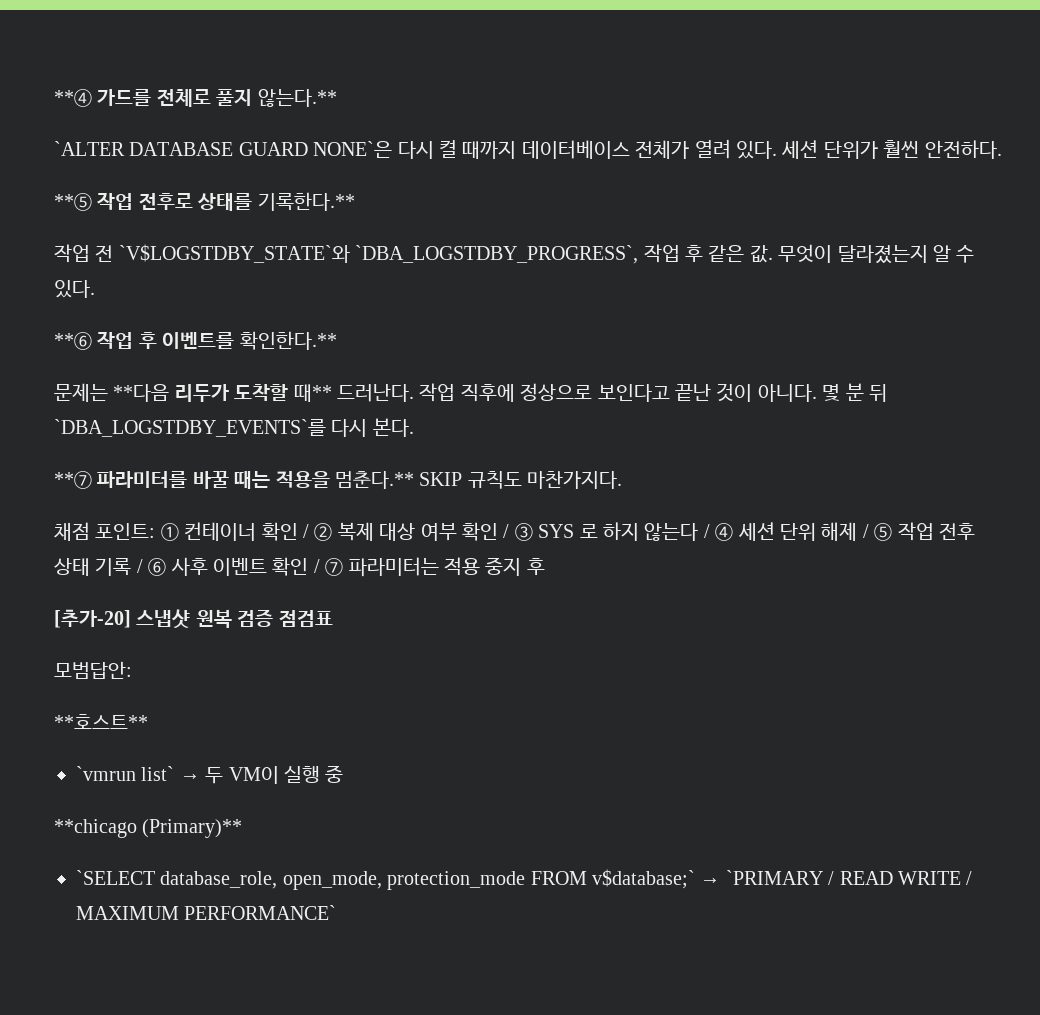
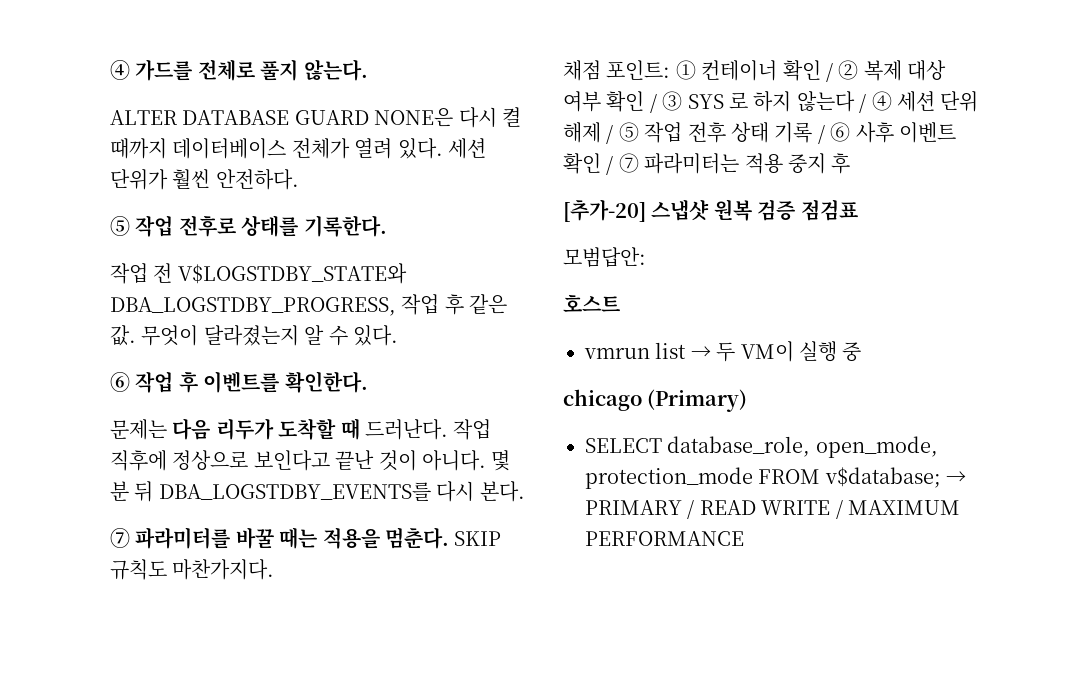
[54,89,92,107] **④ -> [110,60,130,80] ④
[257,89,337,107] [54,141,125,156] 않는다.** // `ALTER -> [303,59,368,81] [110,110,177,125] 않는다. // ALTER
[313,141,393,158] NONE`은 -> [374,108,454,127] NONE은
[54,193,92,211] **⑤ -> [110,216,130,236] ⑤
[257,192,355,211] 기록한다.** -> [303,215,387,237] 기록한다.
[118,244,639,264] `V$LOGSTDBY_STATE`와 `DBA_LOGSTDBY_PROGRESS`, -> [177,263,407,284] [110,297,396,316] V$LOGSTDBY_STATE와 DBA_LOGSTDBY_PROGRESS,
[54,332,92,350] **⑥ -> [110,372,130,392] ⑥
[239,331,337,350] 확인한다.** -> [284,371,368,393] 확인한다.
[113,384,170,402] **다음 -> [172,418,211,440] 다음
[293,384,332,402] 때** -> [340,418,360,440] 때
[54,419,326,437] `DBA_LOGSTDBY_EVENTS`를 -> [158,482,431,501] DBA_LOGSTDBY_EVENTS를
[54,471,92,489] **⑦ -> [110,528,130,548] ⑦
[335,471,414,489] 멈춘다.** -> [385,527,449,549] 멈춘다.
[54,714,148,729] [76,766,175,781] **호스트** // `vmrun list` -> [563,294,620,312] [584,342,687,359] 호스트 // vmrun list
[54,819,243,838] [76,870,155,885] **chicago (Primary)** // `SELECT -> [563,389,748,412] [585,438,662,453] chicago (Primary) // SELECT
[591,869,823,889] v$database;` → `PRIMARY -> [824,467,967,488] [585,500,682,515] v$database; → PRIMARY
[184,905,337,920] PERFORMANCE` -> [585,531,744,546] PERFORMANCE

